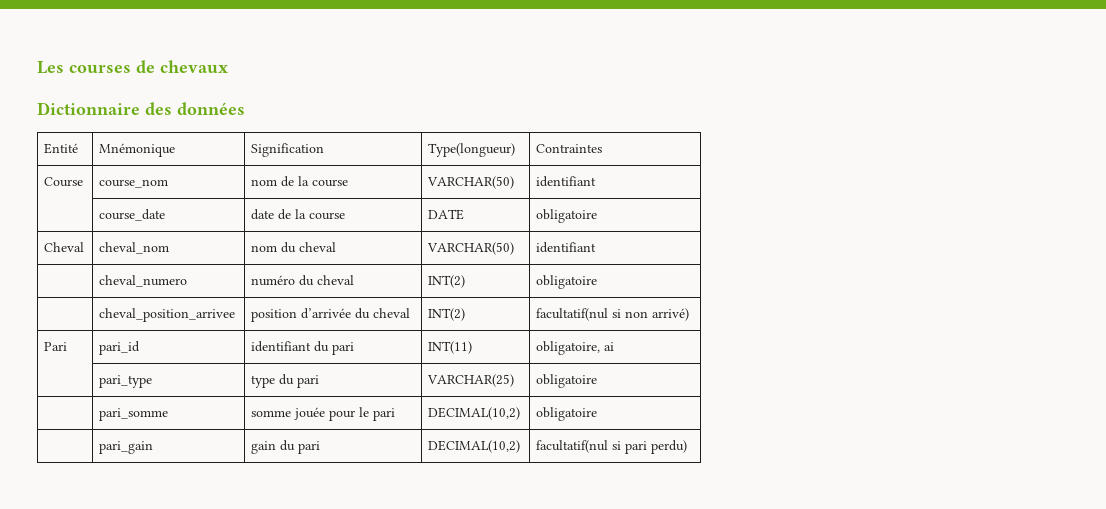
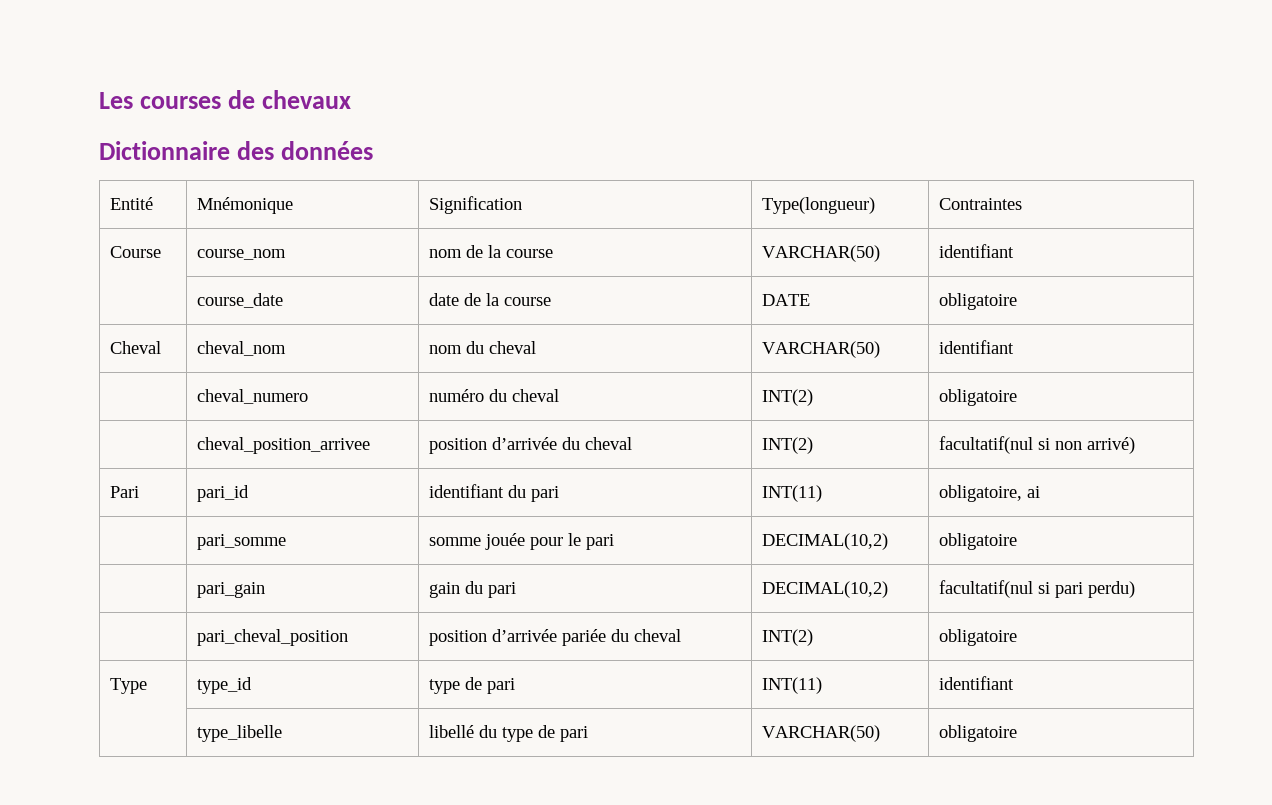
[99,375,153,388] [251,374,320,388] [427,374,515,387] [536,374,598,388] // | pari_type | type du pari | VARCHAR(25) | obligatoire -> (1040, 492) none
(688, 447) none -> [196,629,348,646] [428,629,681,646] [761,629,813,646] [938,629,1017,646] [109,678,147,694] [196,677,252,694] [428,677,515,694] [761,677,822,694] [938,676,1014,690] [196,725,282,742] [428,725,588,742] [761,725,880,742] [938,725,1017,742] // | pari_cheval_position | position d’arrivée pariée du cheval | INT(2) | obligatoire // Type | type_id | type de pari | INT(11) | identifiant // | type_libelle | libellé du type de pari | VARCHAR(50) | obligatoire

